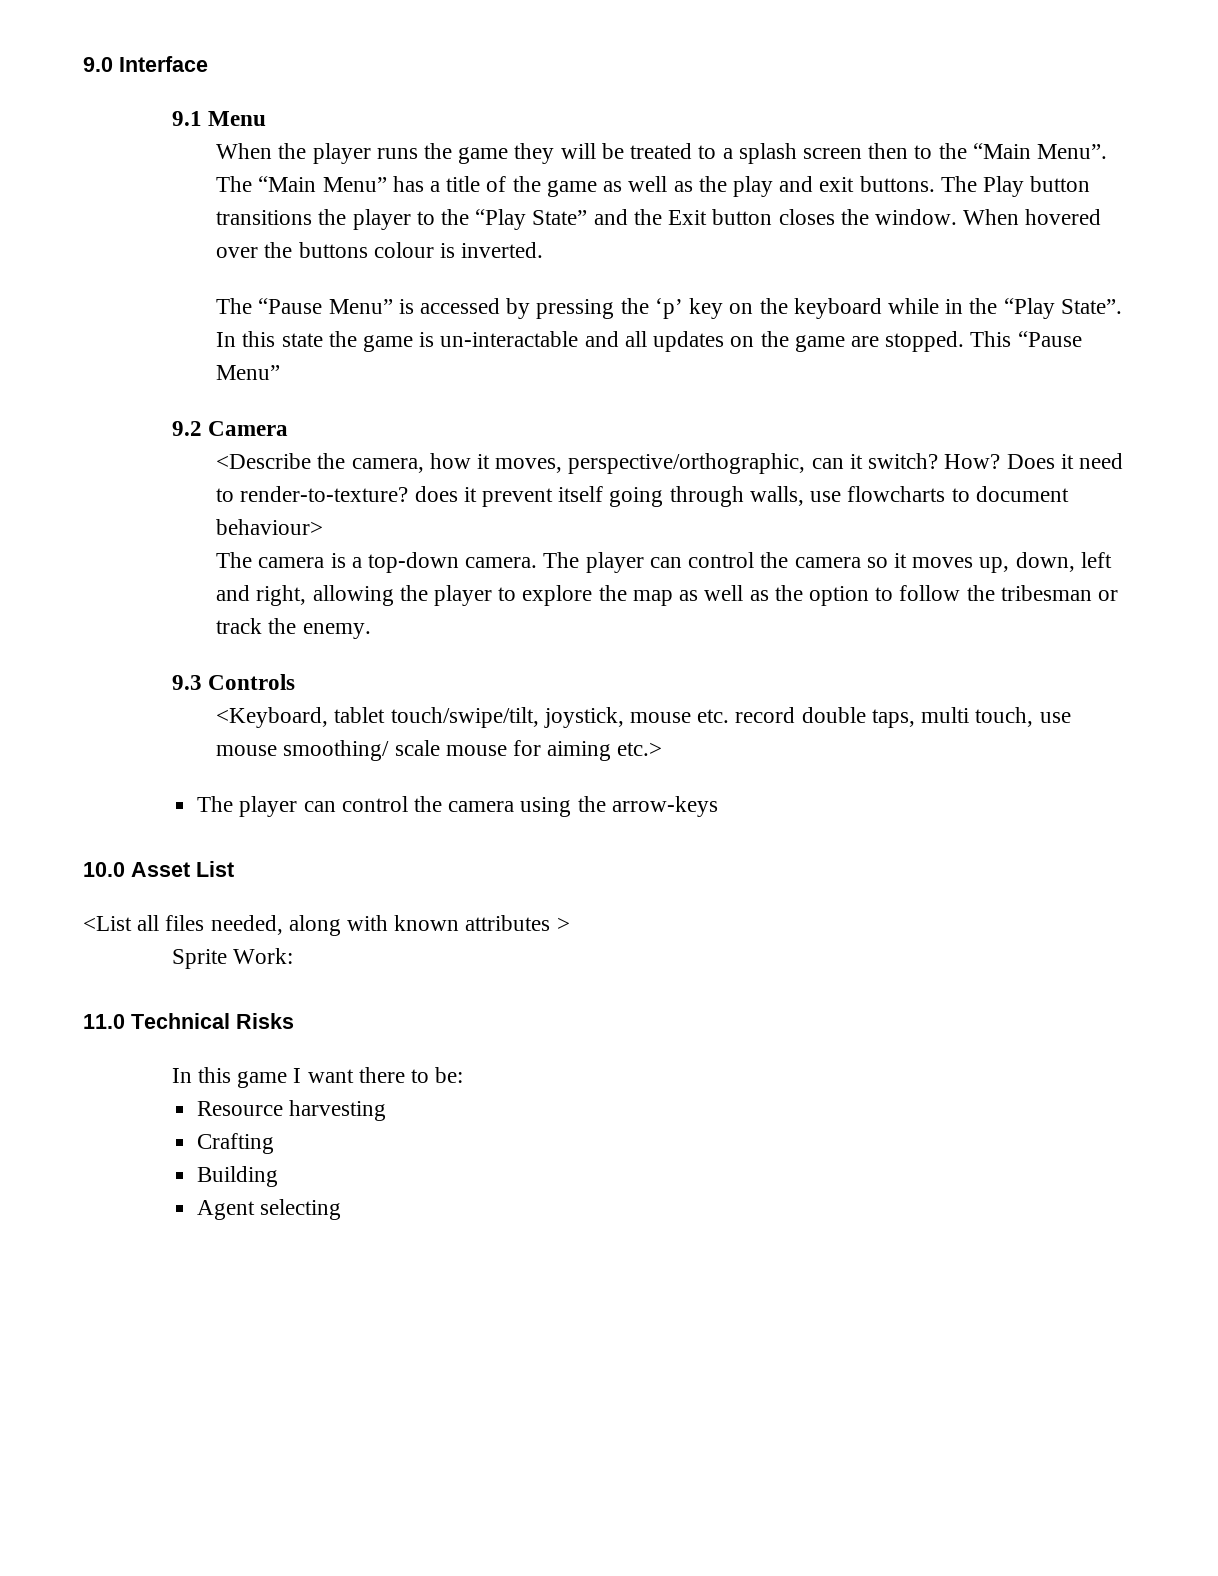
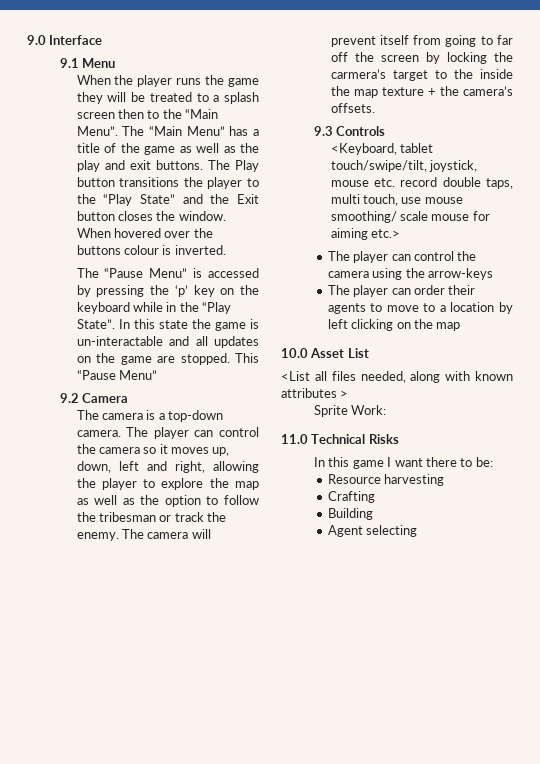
[216,453,1123,474] [216,486,1069,507] [216,519,324,535] // <Describe the camera, how it moves, perspective/orthographic, can it switch? How? Does it need to render-to-texture? does it prevent itself going through walls, use flowcharts to document behaviour> -> (129, 398) none
(371, 631) none -> [121,529,211,539] [330,35,513,47] [330,52,513,64] [330,69,513,81] [330,86,513,98] [330,103,375,113] The camera will prevent itself from going to far off the screen by locking the carmera’s target to the inside the map texture + the camera’s offsets.
(718, 806) none -> [327,285,476,297] [327,302,513,314] [327,319,461,331] // The player can order their agents to move to a location by left clicking on the map

